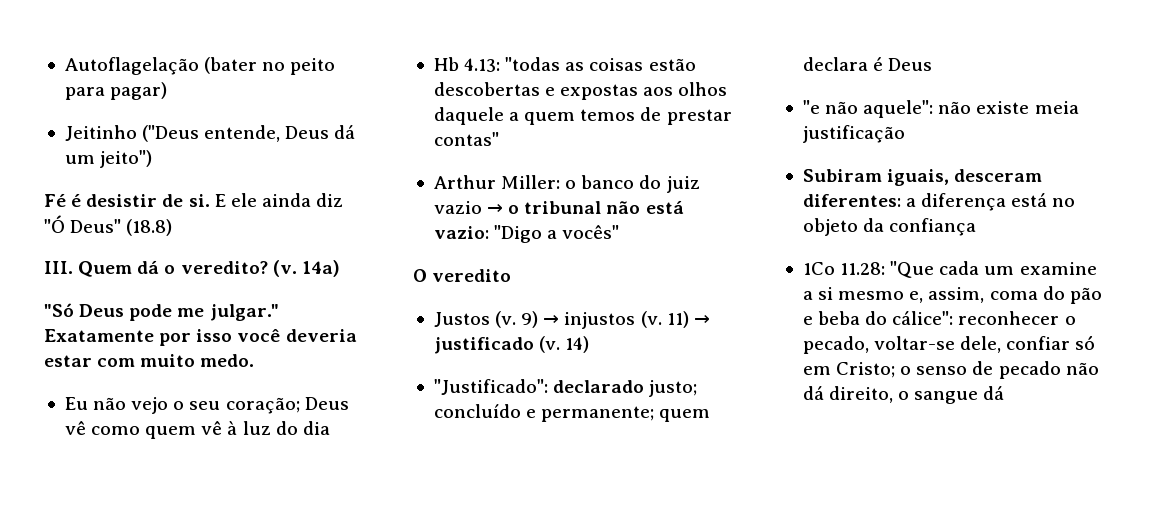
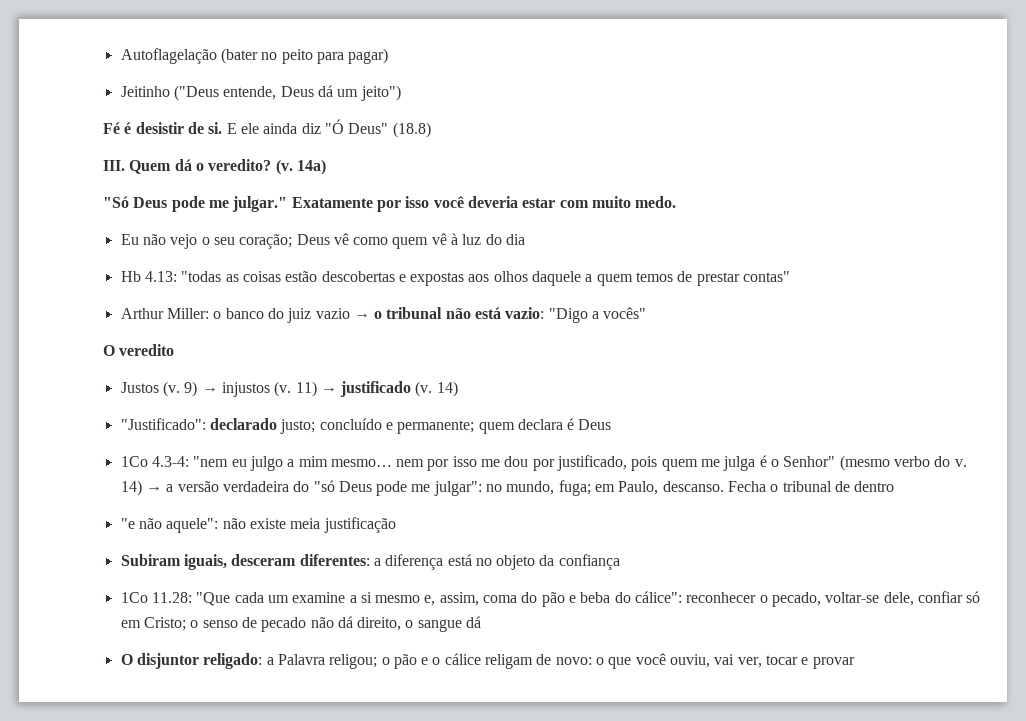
(933, 64) none -> [120,455,967,471] [120,480,895,496] // 1Co 4.3-4: "nem eu julgo a mim mesmo… nem por isso me dou por justificado, pois quem me julga é o Senhor" (mesmo verbo do v. 14) → a versão verdadeira do "só Deus pode me julgar": no mundo, fuga; em Paulo, descanso. Fecha o tribunal de dentro
(1005, 393) none -> [120,653,855,669] // O disjuntor religado: a Palavra religou; o pão e o cálice religam de novo: o que você ouviu, vai ver, tocar e provar

